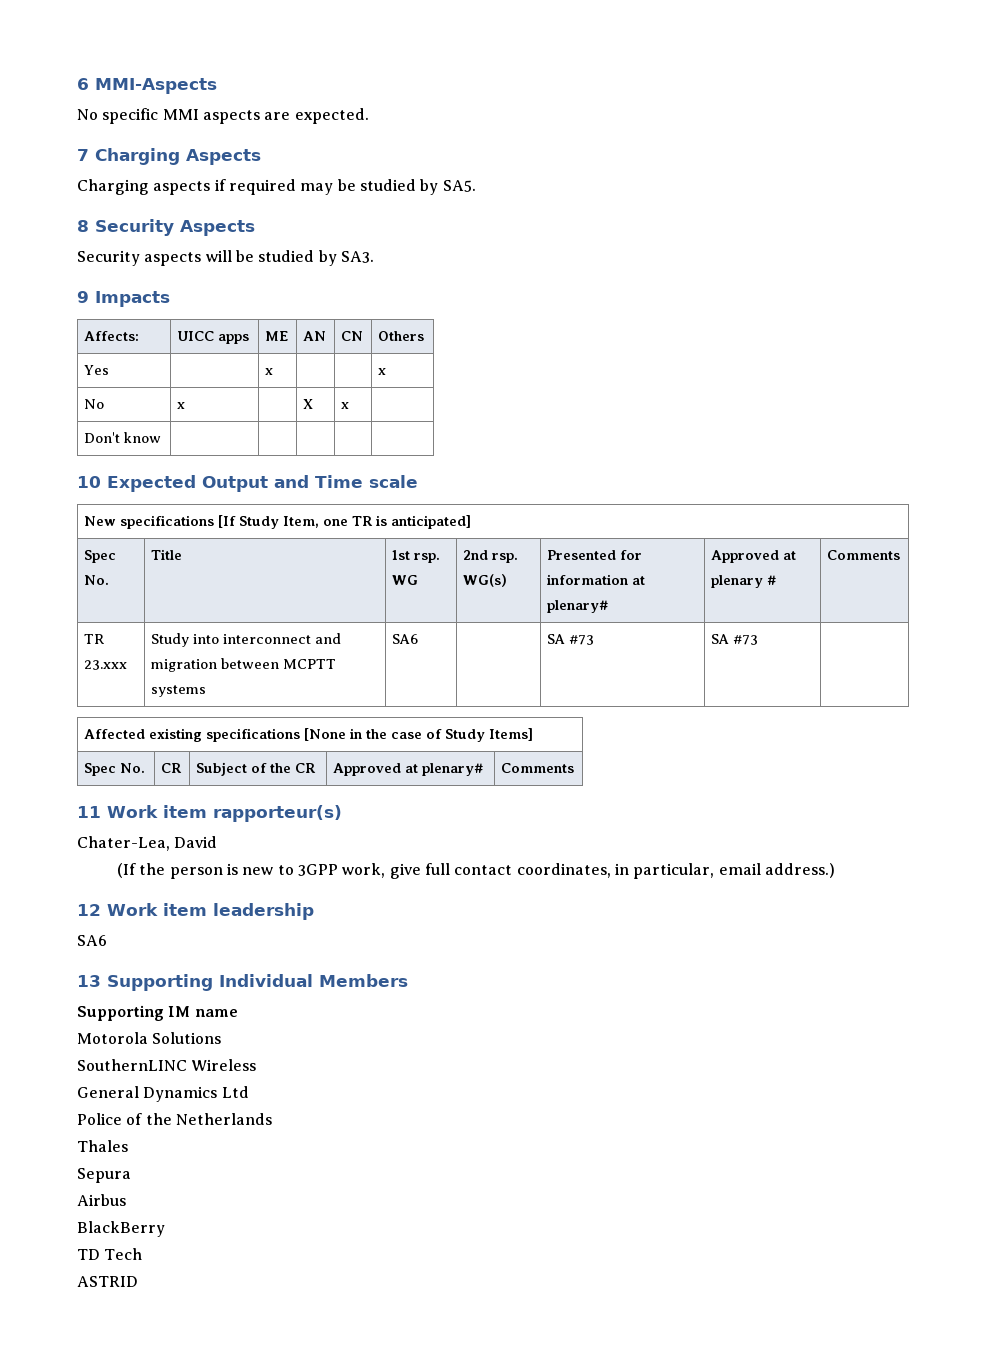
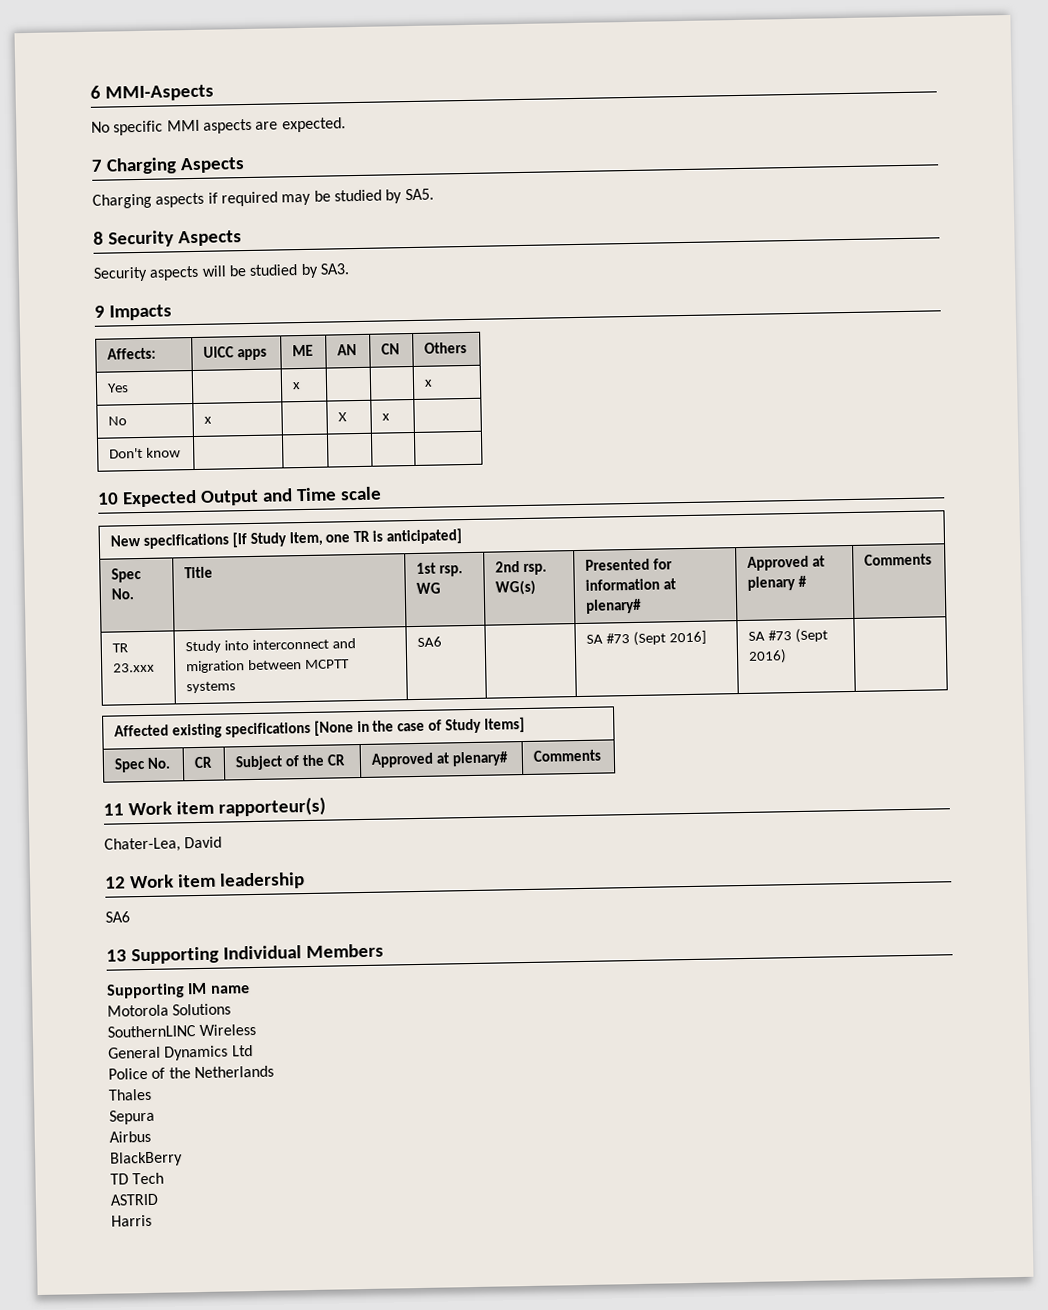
[711,634,759,645] | SA #73 -> [632,630,707,647] [747,628,828,644] [747,649,787,664] (Sept 2016] | SA #73 (Sept 2016)
[117,863,835,879] // (If the person is new to 3GPP work, give full contact coordinates, in particular, email address.) -> (223, 842) none
(138, 1281) none -> [111,1214,152,1227] // Harris

